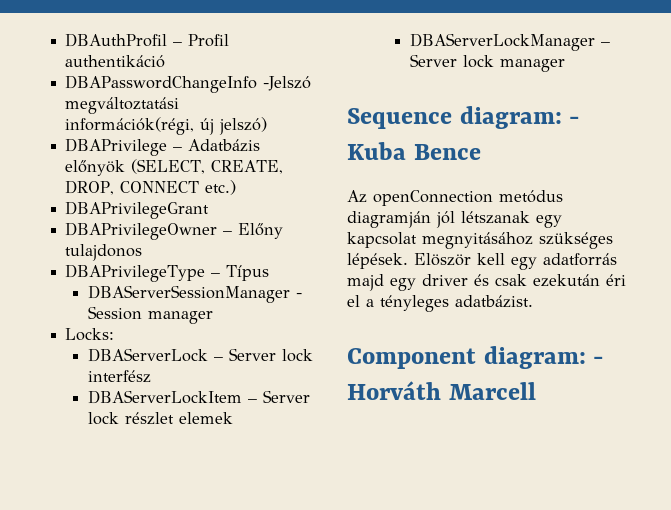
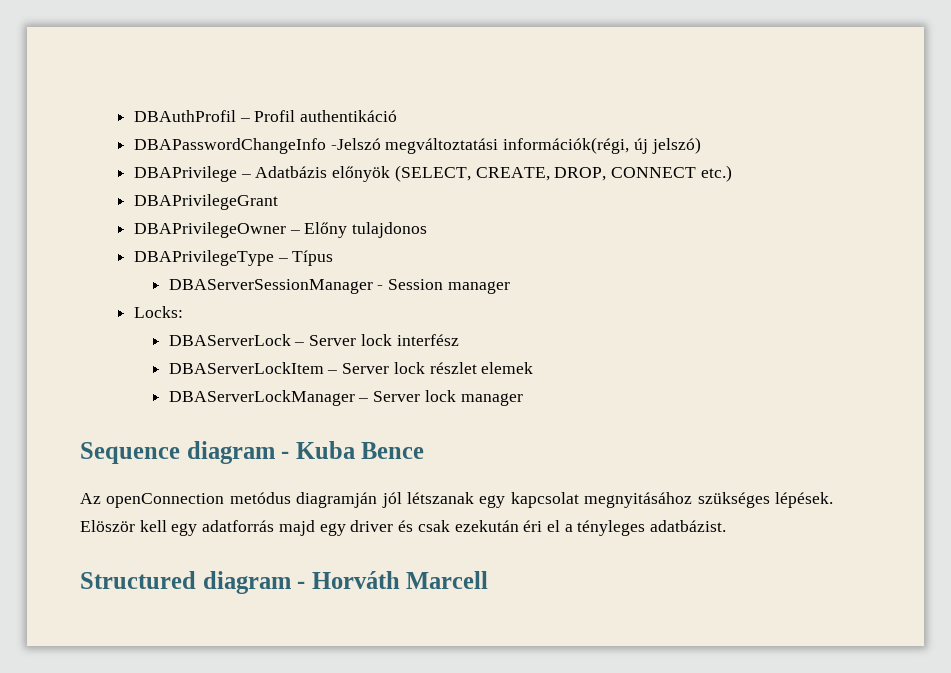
[459,106,562,129] diagram: -> [186,441,275,464] diagram
[347,346,586,369] Component diagram: -> [80,571,291,594] Structured diagram

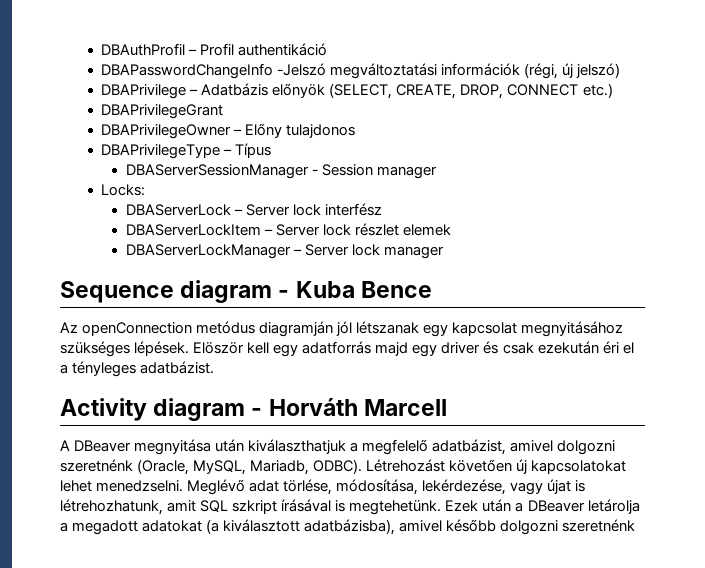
[503,137,630,154] információk(régi, -> [441,63,559,79] információk (régi,
[80,571,196,589] Structured -> [60,398,147,421] Activity
(489, 580) none -> [60,439,616,455] [60,459,627,475] [60,479,586,495] [60,499,640,515] [60,519,636,535] // A DBeaver megnyitása után kiválaszthatjuk a megfelelő adatbázist, amivel dolgozni szeretnénk (Oracle, MySQL, Mariadb, ODBC). Létrehozást követően új kapcsolatokat lehet menedzselni. Meglévő adat törlése, módosítása, lekérdezése, vagy újat is létrehozhatunk, amit SQL szkript írásával is megtehetünk. Ezek után a DBeaver letárolja a megadott adatokat (a kiválasztott adatbázisba), amivel később dolgozni szeretnénk

